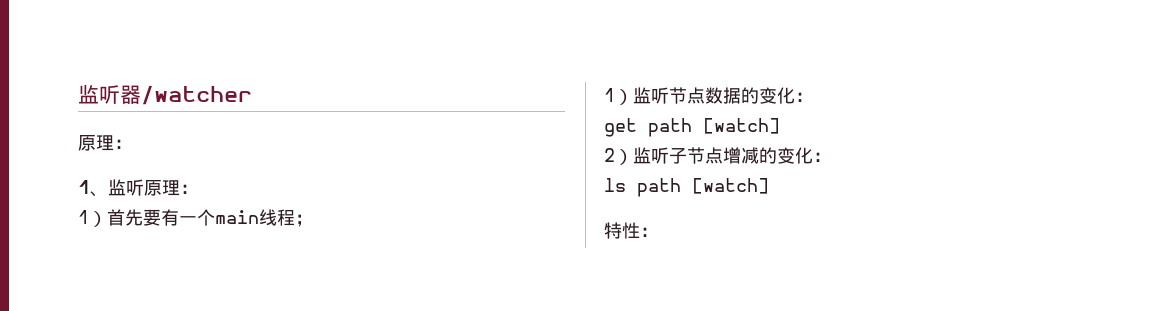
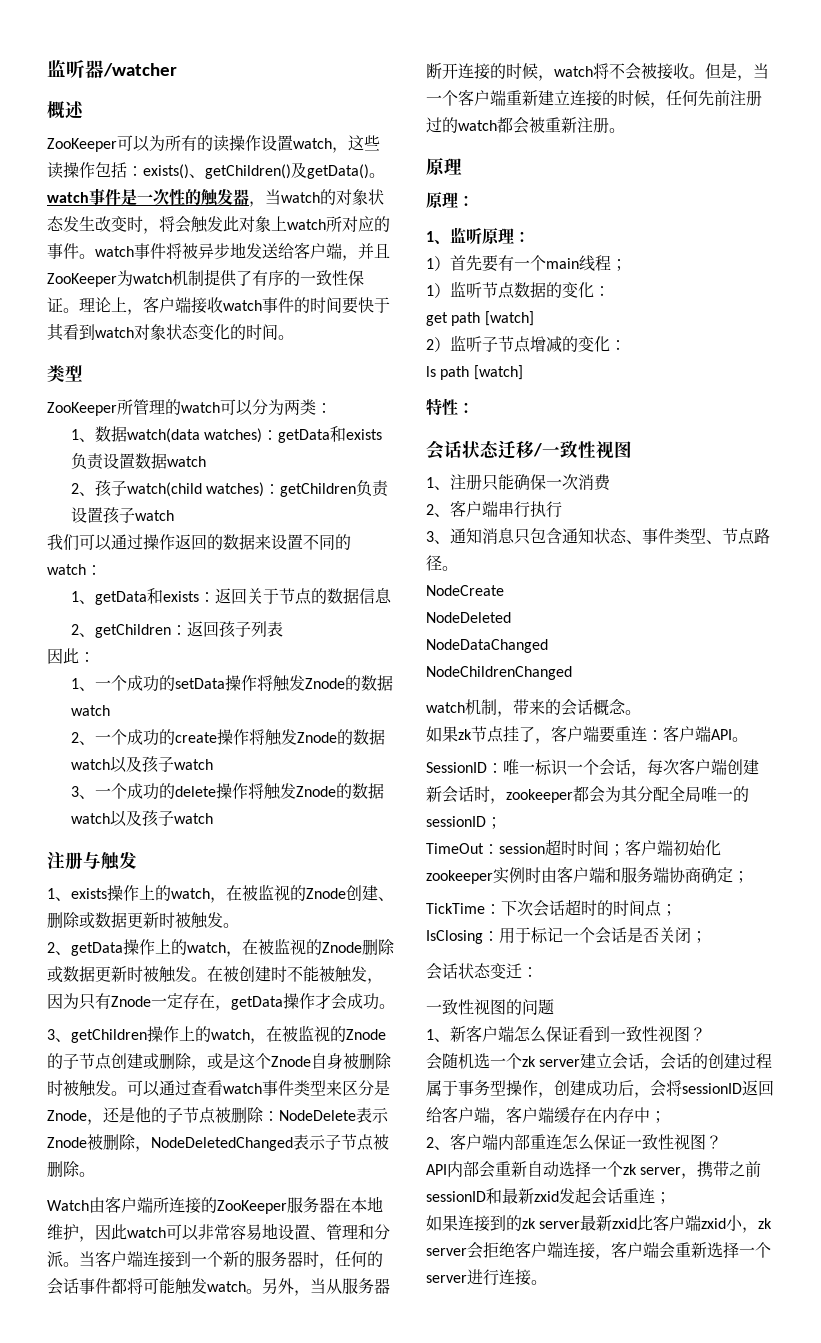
(252, 95) none -> [47,101,84,119] [47,135,380,153] [47,162,385,179] [47,188,384,207] [47,216,390,234] [47,242,390,261] [47,269,364,287] [47,296,390,315] [47,324,294,341] [47,365,83,382] [47,399,332,416] [70,426,383,443] [70,453,206,470] [70,480,390,497] [70,507,174,524] [47,534,351,551] [47,564,102,575] [70,588,392,605] [70,621,283,638] [47,648,95,664] [70,675,393,692] [70,705,110,716] [70,729,385,746] [70,756,213,773] [70,783,384,800] [70,810,213,827] [47,851,137,871] [47,884,394,903] [47,912,239,929] [47,938,395,957] [47,966,383,984] [47,993,395,1011] [47,1025,386,1044] [47,1053,392,1071] [47,1080,390,1097] [47,1107,389,1125] [47,1134,389,1152] [47,1161,95,1177] [47,1196,383,1214] [47,1223,390,1242] [47,1250,383,1269] [47,1278,390,1296] [426,63,769,81] [426,89,762,108] [426,117,625,134] [426,158,462,175] // 概述 // ZooKeeper可以为所有的读操作设置watch，这些读操作包括：exists()、getChildren()及getData()。watch事件是一次性的触发器，当watch的对象状态发生改变时，将会触发此对象上watch所对应的事件。watch事件将被异步地发送给客户端，并且ZooKeeper为watch机制提供了有序的一致性保证。理论上，客户端接收watch事件的时间要快于其看到watch对象状态变化的时间。 // 类型 // ZooKeeper所管理的watch可以分为两类： // 1、数据watch(data watches)：getData和exists负责设置数据watch // 2、孩子watch(child watches)：getChildren负责设置孩子watch // 我们可以通过操作返回的数据来设置不同的watch： // 1、getData和exists：返回关于节点的数据信息 // 2、getChildren：返回孩子列表 // 因此： // 1、一个成功的setData操作将触发Znode的数据watch // 2、一个成功的create操作将触发Znode的数据watch以及孩子watch // 3、一个成功的delete操作将触发Znode的数据watch以及孩子watch // 注册与触发 // 1、exists操作上的watch，在被监视的Znode创建、删除或数据更新时被触发。 // 2、getData操作上的watch，在被监视的Znode删除或数据更新时被触发。在被创建时不能被触发，因为只有Znode一定存在，getData操作才会成功。 // 3、getChildren操作上的watch，在被监视的Znode的子节点创建或删除，或是这个Znode自身被删除时被触发。可以通过查看watch事件类型来区分是Znode，还是他的子节点被删除：NodeDelete表示Znode被删除，NodeDeletedChanged表示子节点被删除。 // Watch由客户端所连接的ZooKeeper服务器在本地维护，因此watch可以非常容易地设置、管理和分派。当客户端连接到一个新的服务器时，任何的会话事件都将可能触发watch。另外，当从服务器断开连接的时候，watch将不会被接收。但是，当一个客户端重新建立连接的时候，任何先前注册过的watch都会被重新注册。 // 原理
(658, 232) none -> [426,440,632,460] [426,474,611,491] [426,500,562,518] [426,528,770,545] [426,555,458,571] [426,585,504,596] [426,612,511,623] [426,639,548,653] [426,666,572,680] [426,699,641,717] [426,725,748,744] [426,758,759,777] [426,786,749,804] [426,816,502,829] [426,839,721,856] [426,866,749,884] [426,899,677,917] [426,927,707,944] [426,963,538,980] [426,999,554,1015] [426,1025,706,1043] [426,1053,773,1071] [426,1080,774,1098] [426,1106,666,1125] [426,1133,722,1151] [426,1161,762,1179] [426,1188,671,1205] [426,1214,773,1233] [426,1241,771,1260] [426,1269,547,1286] // 会话状态迁移/一致性视图 // 1、注册只能确保一次消费 // 2、客户端串行执行 // 3、通知消息只包含通知状态、事件类型、节点路径。 // NodeCreate // NodeDeleted // NodeDataChanged // NodeChildrenChanged // watch机制，带来的会话概念。 // 如果zk节点挂了，客户端要重连：客户端API。 // SessionID：唯一标识一个会话，每次客户端创建新会话时，zookeeper都会为其分配全局唯一的sessionID； // TimeOut：session超时时间；客户端初始化zookeeper实例时由客户端和服务端协商确定； // TickTime：下次会话超时的时间点； // IsClosing：用于标记一个会话是否关闭； // 会话状态变迁： // 一致性视图的问题 // 1、新客户端怎么保证看到一致性视图？ // 会随机选一个zk server建立会话，会话的创建过程属于事务型操作，创建成功后，会将sessionID返回给客户端，客户端缓存在内存中； // 2、客户端内部重连怎么保证一致性视图？ // API内部会重新自动选择一个zk server，携带之前sessionID和最新zxid发起会话重连； // 如果连接到的zk server最新zxid比客户端zxid小，zk server会拒绝客户端连接，客户端会重新选择一个server进行连接。

